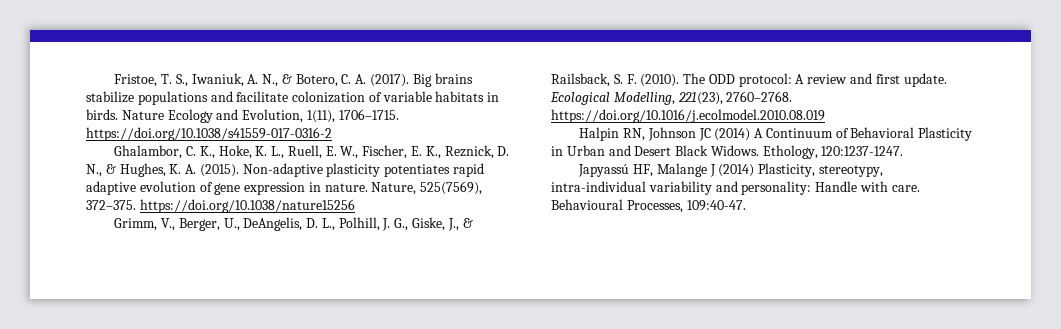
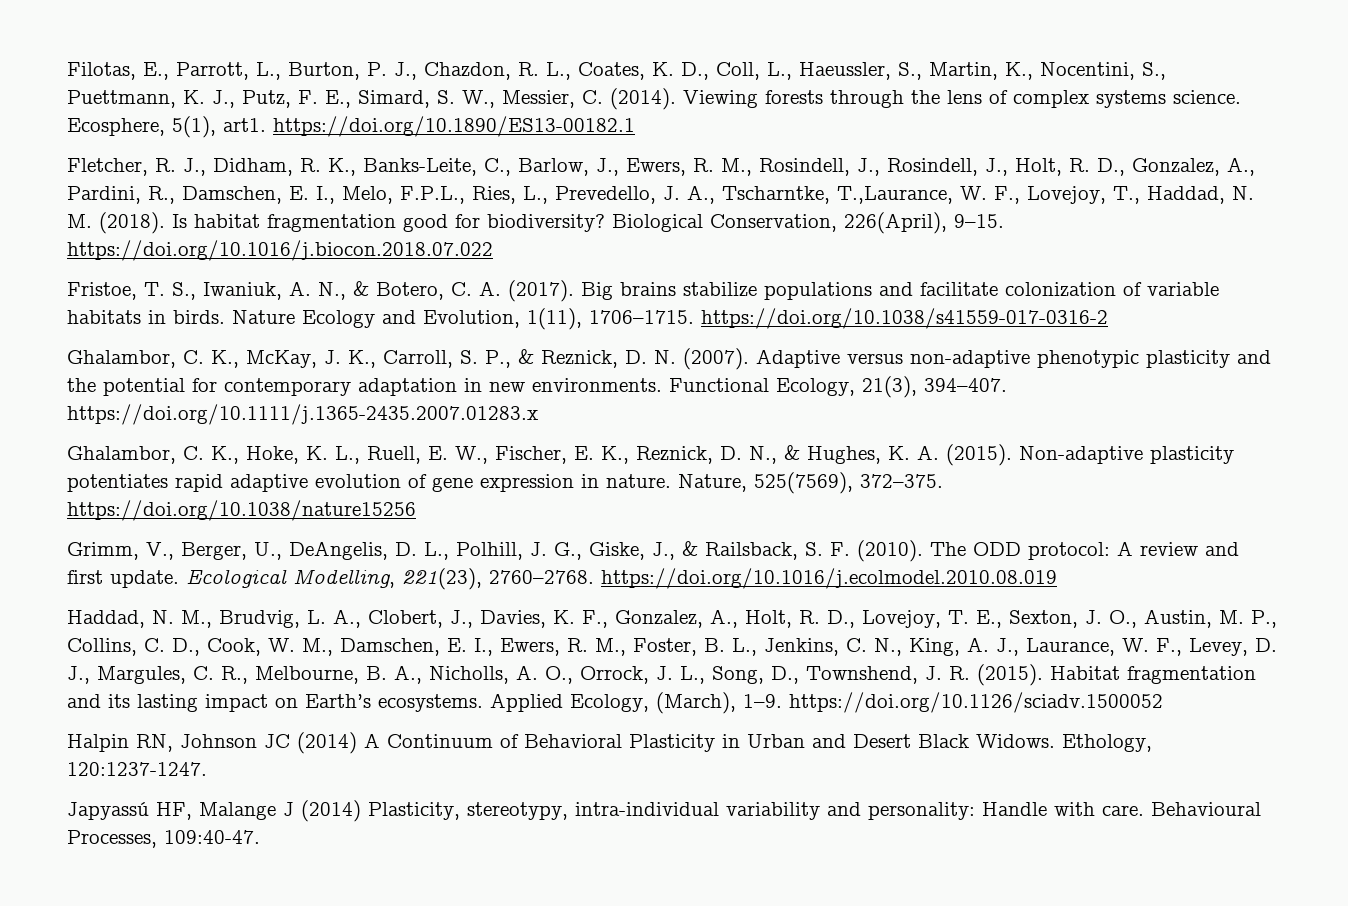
(114, 80) none -> [67,62,1166,80] [67,88,1241,110] [67,116,635,138] [67,157,1255,176] [67,185,1254,204] [67,212,1004,234] [67,240,493,261] Filotas, E., Parrott, L., Burton, P. J., Chazdon, R. L., Coates, K. D., Coll, L., Haeussler, S., Martin, K., Nocentini, S., Puettmann, K. J., Putz, F. E., Simard, S. W., Messier, C. (2014). Viewing forests through the lens of complex systems science. Ecosphere, 5(1), art1. https://doi.org/10.1890/ES13-00182.1 // Fletcher, R. J., Didham, R. K., Banks-Leite, C., Barlow, J., Ewers, R. M., Rosindell, J., Rosindell, J., Holt, R. D., Gonzalez, A., Pardini, R., Damschen, E. I., Melo, F.P.L., Ries, L., Prevedello, J. A., Tscharntke, T.,Laurance, W. F., Lovejoy, T., Haddad, N. M. (2018). Is habitat fragmentation good for biodiversity? Biological Conservation, 226(April), 9–15. https://doi.org/10.1016/j.biocon.2018.07.022 //
(332, 134) none -> [67,348,1271,370] [67,376,1007,398] [67,404,538,425] // Ghalambor, C. K., McKay, J. K., Carroll, S. P., & Reznick, D. N. (2007). Adaptive versus non-adaptive phenotypic plasticity and the potential for contemporary adaptation in new environments. Functional Ecology, 21(3), 394–407. https://doi.org/10.1111/j.1365-2435.2007.01283.x
(825, 116) none -> [67,609,1277,628] [67,637,1277,656] [67,664,1256,686] [67,692,1163,714] // Haddad, N. M., Brudvig, L. A., Clobert, J., Davies, K. F., Gonzalez, A., Holt, R. D., Lovejoy, T. E., Sexton, J. O., Austin, M. P., Collins, C. D., Cook, W. M., Damschen, E. I., Ewers, R. M., Foster, B. L., Jenkins, C. N., King, A. J., Laurance, W. F., Levey, D. J., Margules, C. R., Melbourne, B. A., Nicholls, A. O., Orrock, J. L., Song, D., Townshend, J. R. (2015). Habitat fragmentation and its lasting impact on Earth’s ecosystems. Applied Ecology, (March), 1–9. https://doi.org/10.1126/sciadv.1500052

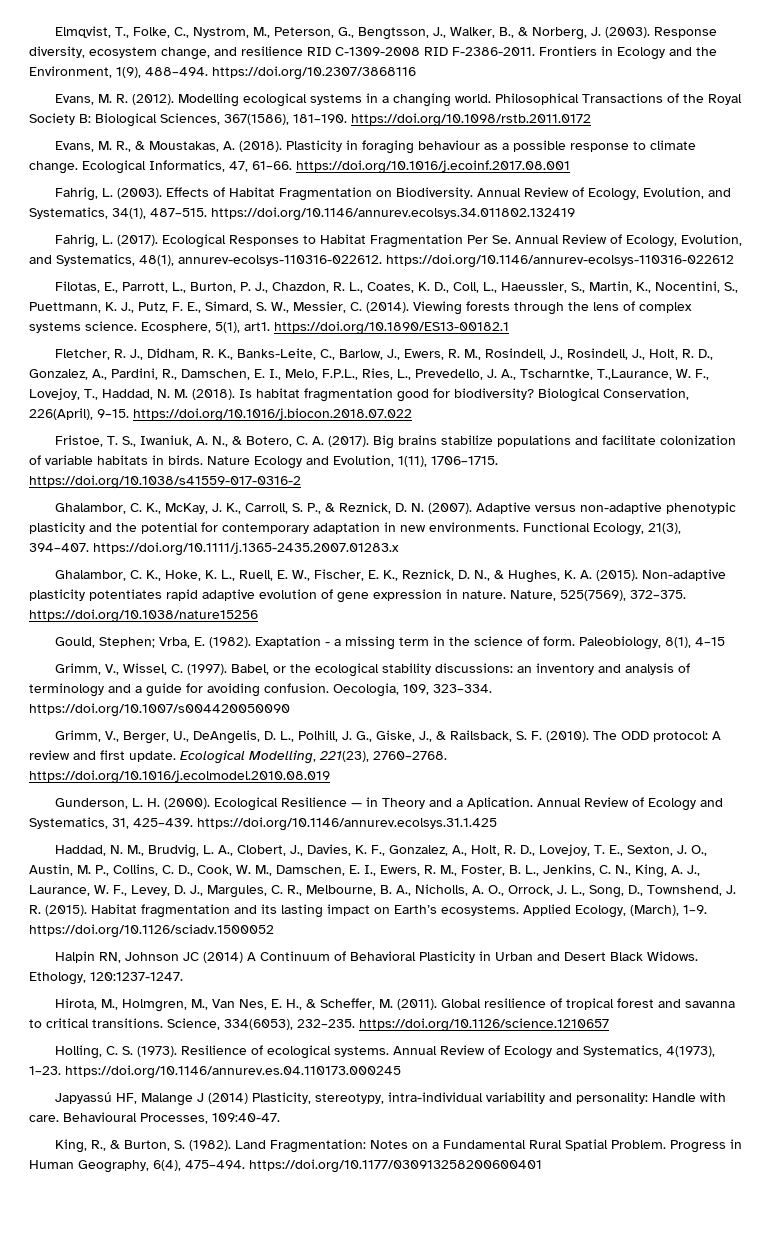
(67, 71) none -> [54,26,717,40] [29,46,717,60] [29,66,416,80] [54,93,742,107] [29,113,591,127] [54,140,696,154] [29,160,570,174] [54,187,731,201] [29,207,575,221] [54,234,742,248] [29,254,734,268] Elmqvist, T., Folke, C., Nystrom, M., Peterson, G., Bengtsson, J., Walker, B., & Norberg, J. (2003). Response diversity, ecosystem change, and resilience RID C-1309-2008 RID F-2386-2011. Frontiers in Ecology and the Environment, 1(9), 488–494. https://doi.org/10.2307/3868116 // Evans, M. R. (2012). Modelling ecological systems in a changing world. Philosophical Transactions of the Royal Society B: Biological Sciences, 367(1586), 181–190. https://doi.org/10.1098/rstb.2011.0172 // Evans, M. R., & Moustakas, A. (2018). Plasticity in foraging behaviour as a possible response to climate change. Ecological Informatics, 47, 61–66. https://doi.org/10.1016/j.ecoinf.2017.08.001 // Fahrig, L. (2003). Effects of Habitat Fragmentation on Biodiversity. Annual Review of Ecology, Evolution, and Systematics, 34(1), 487–515. https://doi.org/10.1146/annurev.ecolsys.34.011802.132419 // Fahrig, L. (2017). Ecological Responses to Habitat Fragmentation Per Se. Annual Review of Ecology, Evolution, and Systematics, 48(1), annurev-ecolsys-110316-022612. https://doi.org/10.1146/annurev-ecolsys-110316-022612 //
(416, 510) none -> [54,636,725,650] [54,663,690,677] [29,683,492,697] [29,703,290,717] // Gould, Stephen; Vrba, E. (1982). Exaptation - a missing term in the science of form. Paleobiology, 8(1), 4–15 // Grimm, V., Wissel, C. (1997). Babel, or the ecological stability discussions: an inventory and analysis of terminology and a guide for avoiding confusion. Oecologia, 109, 323–334. https://doi.org/10.1007/s004420050090
(1057, 578) none -> [54,797,723,811] [29,817,497,831] // Gunderson, L. H. (2000). Ecological Resilience — in Theory and a Aplication. Annual Review of Ecology and Systematics, 31, 425–439. https://doi.org/10.1146/annurev.ecolsys.31.1.425
(207, 769) none -> [54,998,735,1012] [29,1018,609,1032] [54,1045,715,1059] [29,1065,401,1079] // Hirota, M., Holmgren, M., Van Nes, E. H., & Scheffer, M. (2011). Global resilience of tropical forest and savanna to critical transitions. Science, 334(6053), 232–235. https://doi.org/10.1126/science.1210657 // Holling, C. S. (1973). Resilience of ecological systems. Annual Review of Ecology and Systematics, 4(1973), 1–23. https://doi.org/10.1146/annurev.es.04.110173.000245
(260, 837) none -> [54,1139,742,1153] [29,1159,542,1173] // King, R., & Burton, S. (1982). Land Fragmentation: Notes on a Fundamental Rural Spatial Problem. Progress in Human Geography, 6(4), 475–494. https://doi.org/10.1177/030913258200600401

